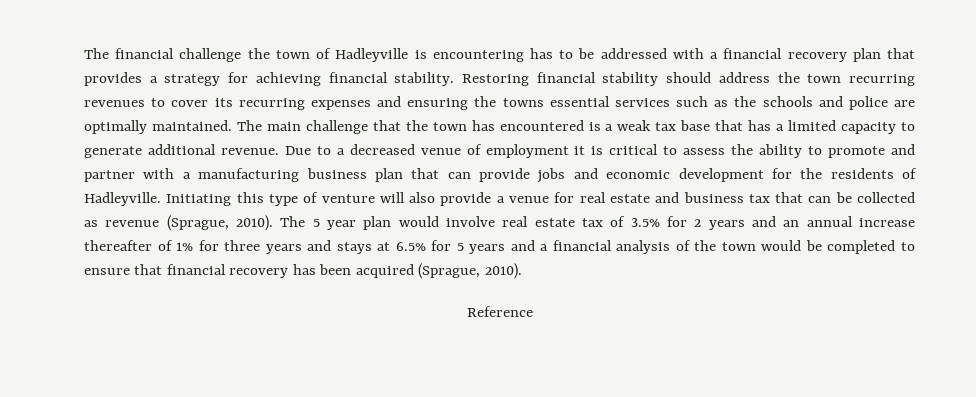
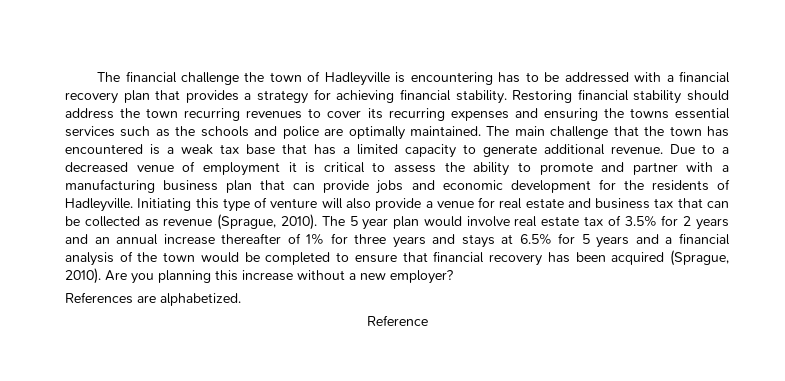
(522, 271) none -> [105,270,453,284] [65,292,241,306] Are you planning this increase without a new employer? // References are alphabetized.

